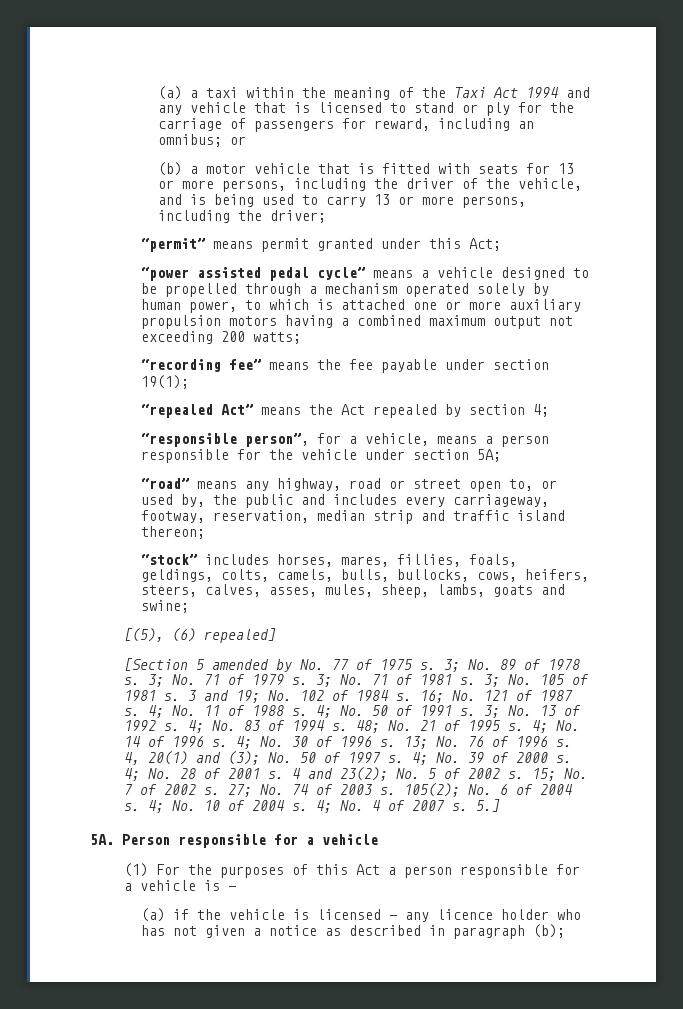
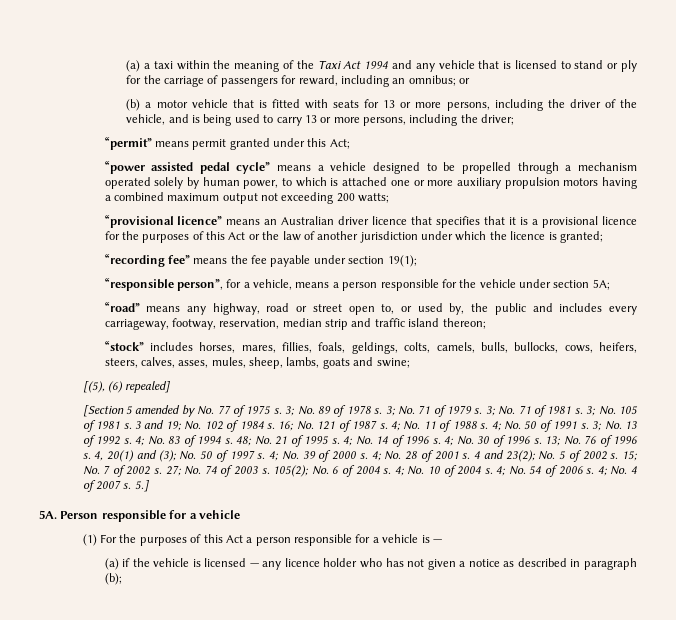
(301, 338) none -> [104,215,638,228] [104,231,603,243] // “provisional licence” means an Australian driver licence that specifies that it is a provisional licence for the purposes of this Act or the law of another jurisdiction under which the licence is granted;
[140,404,549,418] // “repealed Act” means the Act repealed by section 4; -> (417, 261) none
(364, 805) none -> [529,465,628,477] 54 of 2006 s. 4; No.

